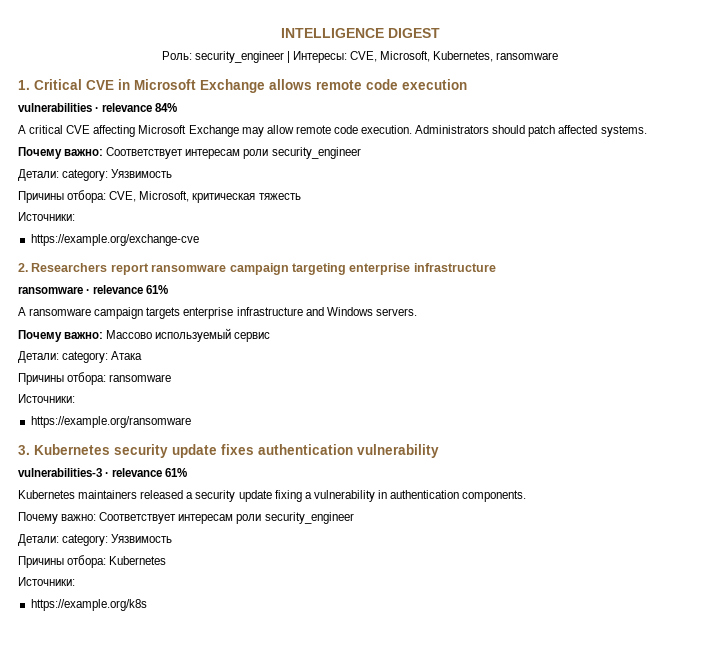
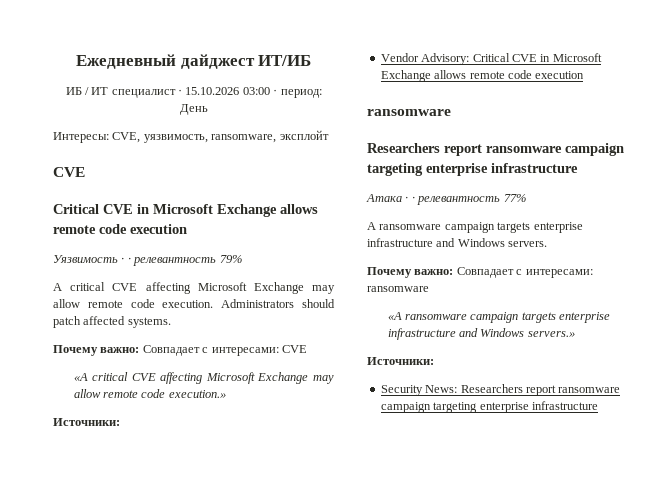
[280,28,440,38] [161,51,559,63] [18,79,467,93] [18,103,178,112] INTELLIGENCE DIGEST // Роль: security_engineer | Интересы: CVE, Microsoft, Kubernetes, ransomware // 1. Critical CVE in Microsoft Exchange allows remote code execution // vulnerabilities · relevance 84% -> [75,54,312,69] [65,87,322,98] [179,104,208,115] [53,130,329,143] [53,167,85,177] [53,204,318,217] [53,224,187,234] [53,255,242,266] Ежедневный дайджест ИТ/ИБ // ИБ / ИТ специалист · 15.10.2026 03:00 · период: День // Интересы: CVE, уязвимость, ransomware, эксплойт // CVE // Critical CVE in Microsoft Exchange allows remote code execution // Уязвимость · · релевантность 79%
[106,147,361,159] [18,169,173,181] [18,190,301,203] [18,212,75,221] [30,234,199,246] [18,263,28,272] Соответствует интересам роли security_engineer // Детали: category: Уязвимость // Причины отбора: CVE, Microsoft, критическая тяжесть // Источники: // https://example.org/exchange-cve // 2. -> [142,345,307,356] [73,372,334,384] [73,389,226,398] [53,418,120,426] [380,53,602,65] [380,70,585,82] [367,109,451,116] Совпадает с интересами: CVE // «A critical CVE affecting Microsoft Exchange may allow remote code execution.» // Источники: // Vendor Advisory: Critical CVE in Microsoft Exchange allows remote code execution // ransomware //
[18,285,169,294] ransomware · relevance 61% -> [366,194,526,205] Атака · · релевантность 77%
[106,328,271,342] [18,351,143,363] [18,372,172,385] [18,394,75,403] [30,416,191,428] [18,444,439,458] [18,468,188,477] [18,490,527,502] [18,512,354,524] [18,534,173,546] [18,555,167,568] [18,577,75,586] [30,599,147,611] Массово используемый сервис // Детали: category: Атака // Причины отбора: ransomware // Источники: // https://example.org/ransomware // 3. Kubernetes security update fixes authentication vulnerability // vulnerabilities-3 · relevance 61% // Kubernetes maintainers released a security update fixing a vulnerability in authentication components. // Почему важно: Соответствует интересам роли security_engineer // Детали: category: Уязвимость // Причины отбора: Kubernetes // Источники: // https://example.org/k8s -> [456,267,593,278] [367,286,429,292] [387,312,611,323] [387,328,575,340] [367,357,434,365] [380,384,621,396] [380,401,598,413] Совпадает с интересами: ransomware // «A ransomware campaign targets enterprise infrastructure and Windows servers.» // Источники: // Security News: Researchers report ransomware campaign targeting enterprise infrastructure

